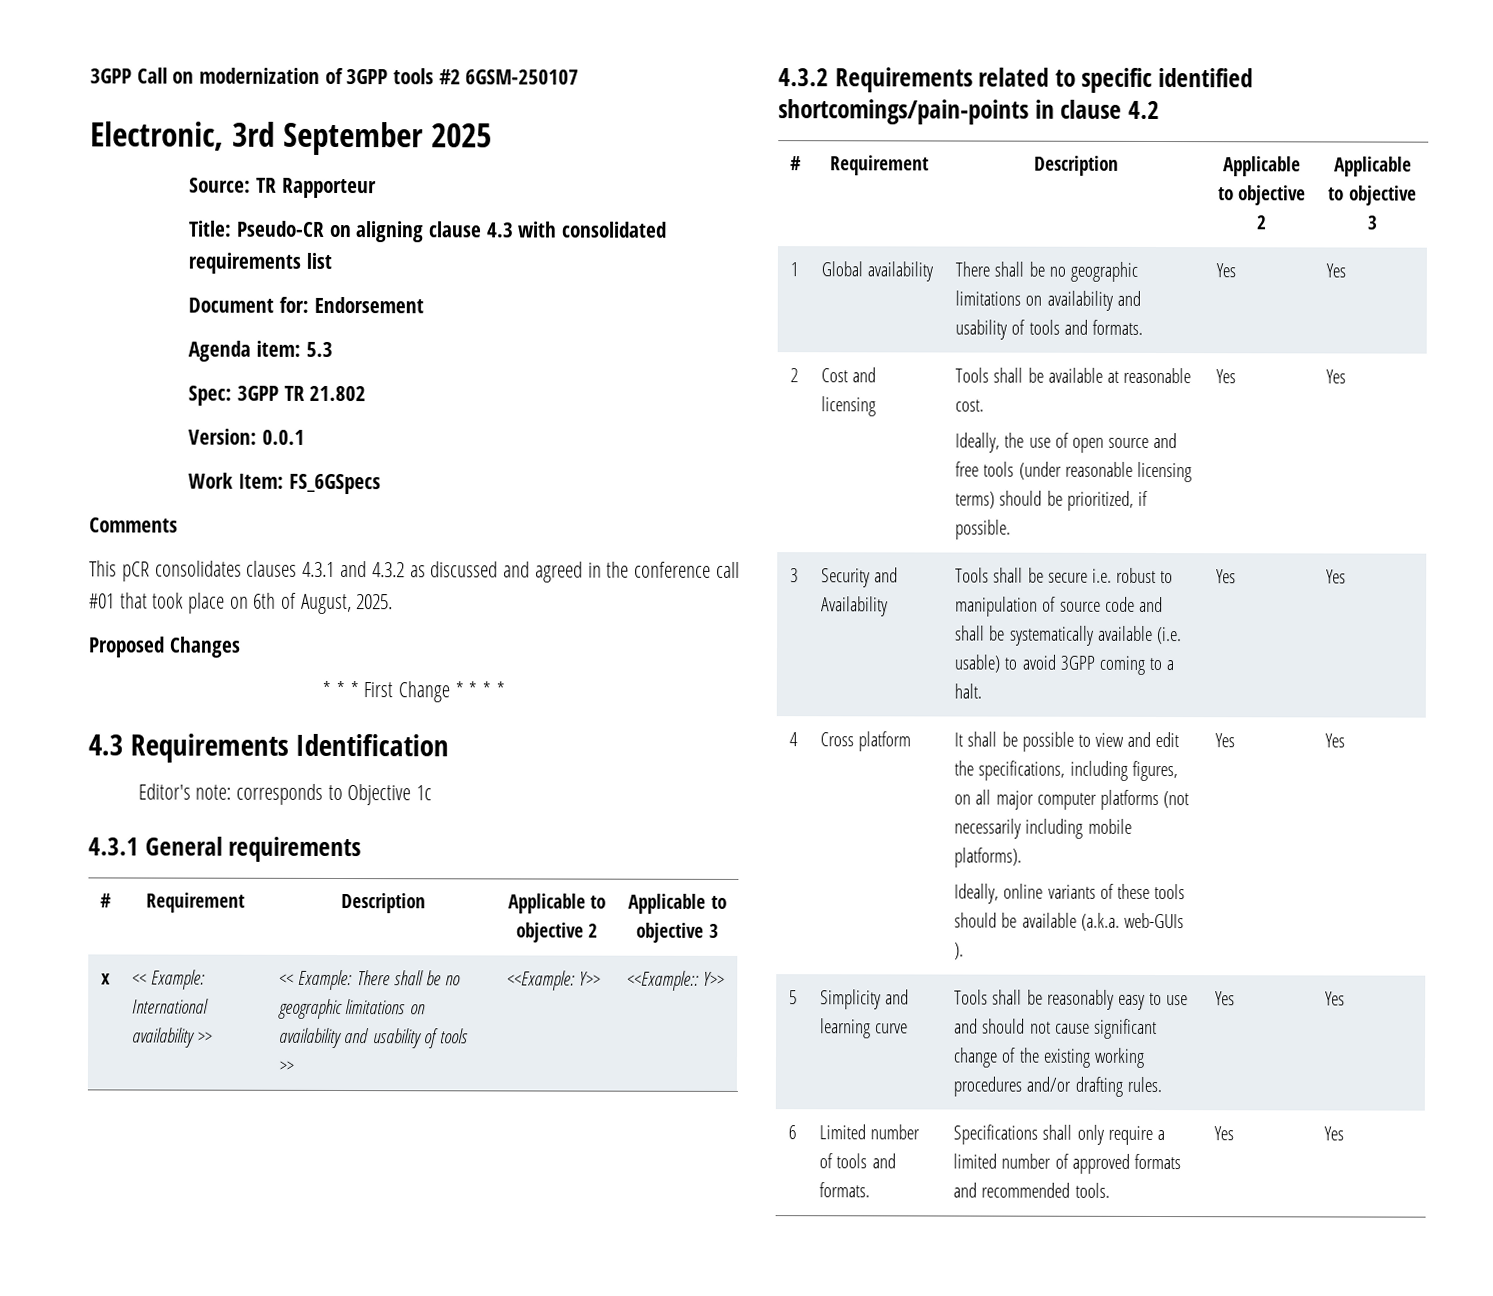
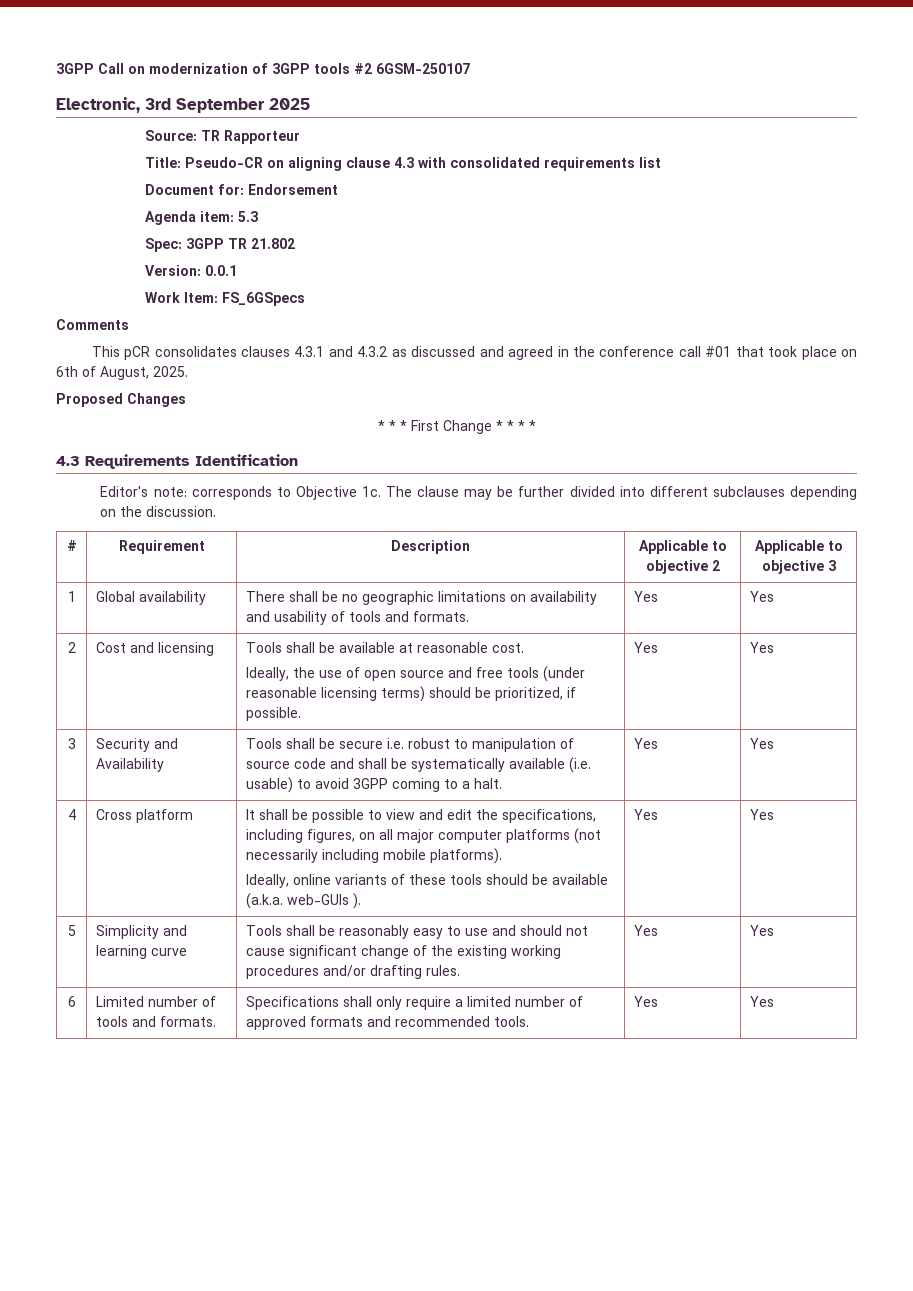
[416,785,433,801] [88,836,362,863] [100,893,111,908] [146,892,245,913] [340,893,426,914] [507,893,607,914] [515,922,599,943] [628,893,727,914] [636,922,719,943] [101,973,111,985] [132,969,206,990] [132,998,210,1014] [132,1027,214,1048] [279,969,461,991] [278,998,426,1020] [279,1027,469,1049] [278,1060,295,1072] [507,970,602,991] [627,970,726,991] [778,67,1254,93] [778,99,1160,125] 1c // 4.3.1 General requirements // # | Requirement | Description | Applicable to objective 2 | Applicable to objective 3 // x | << Example: International availability >> | << Example: There shall be no geographic limitations on availability and usability of tools >> | <<Example: Y>> | <<Example:: Y>> // 4.3.2 Requirements related to specific identified shortcomings/pain-points in clause 4.2 -> [361,486,857,500] [100,506,217,517] 1c. The clause may be further divided into different subclauses depending on the discussion.

